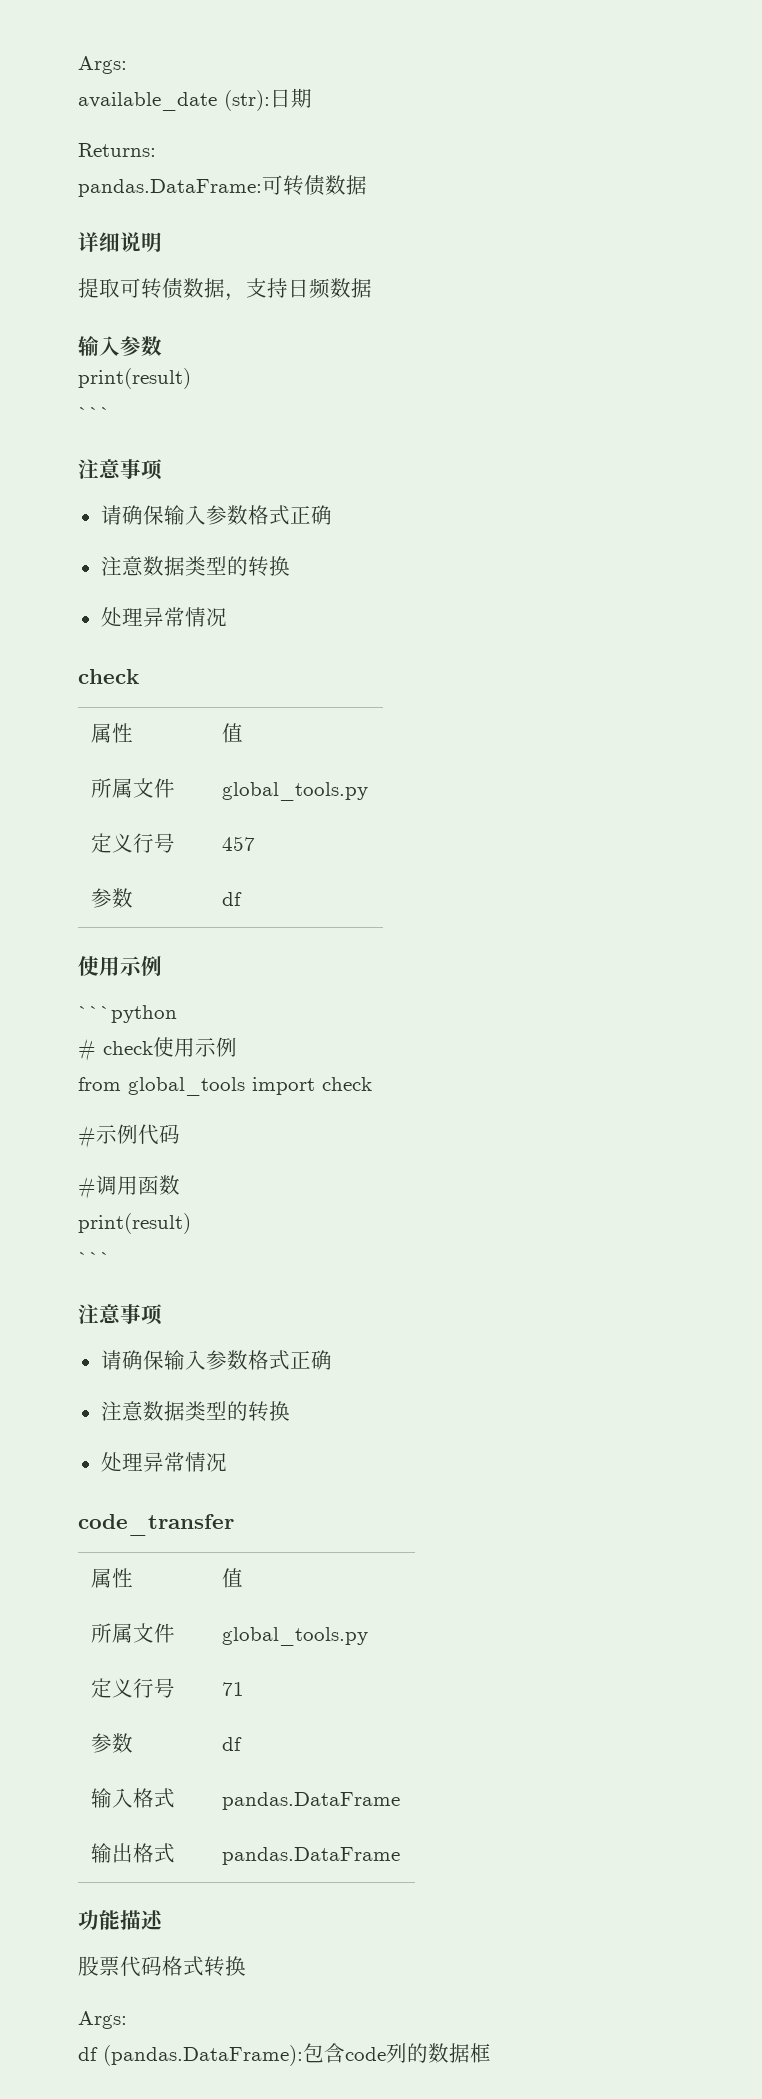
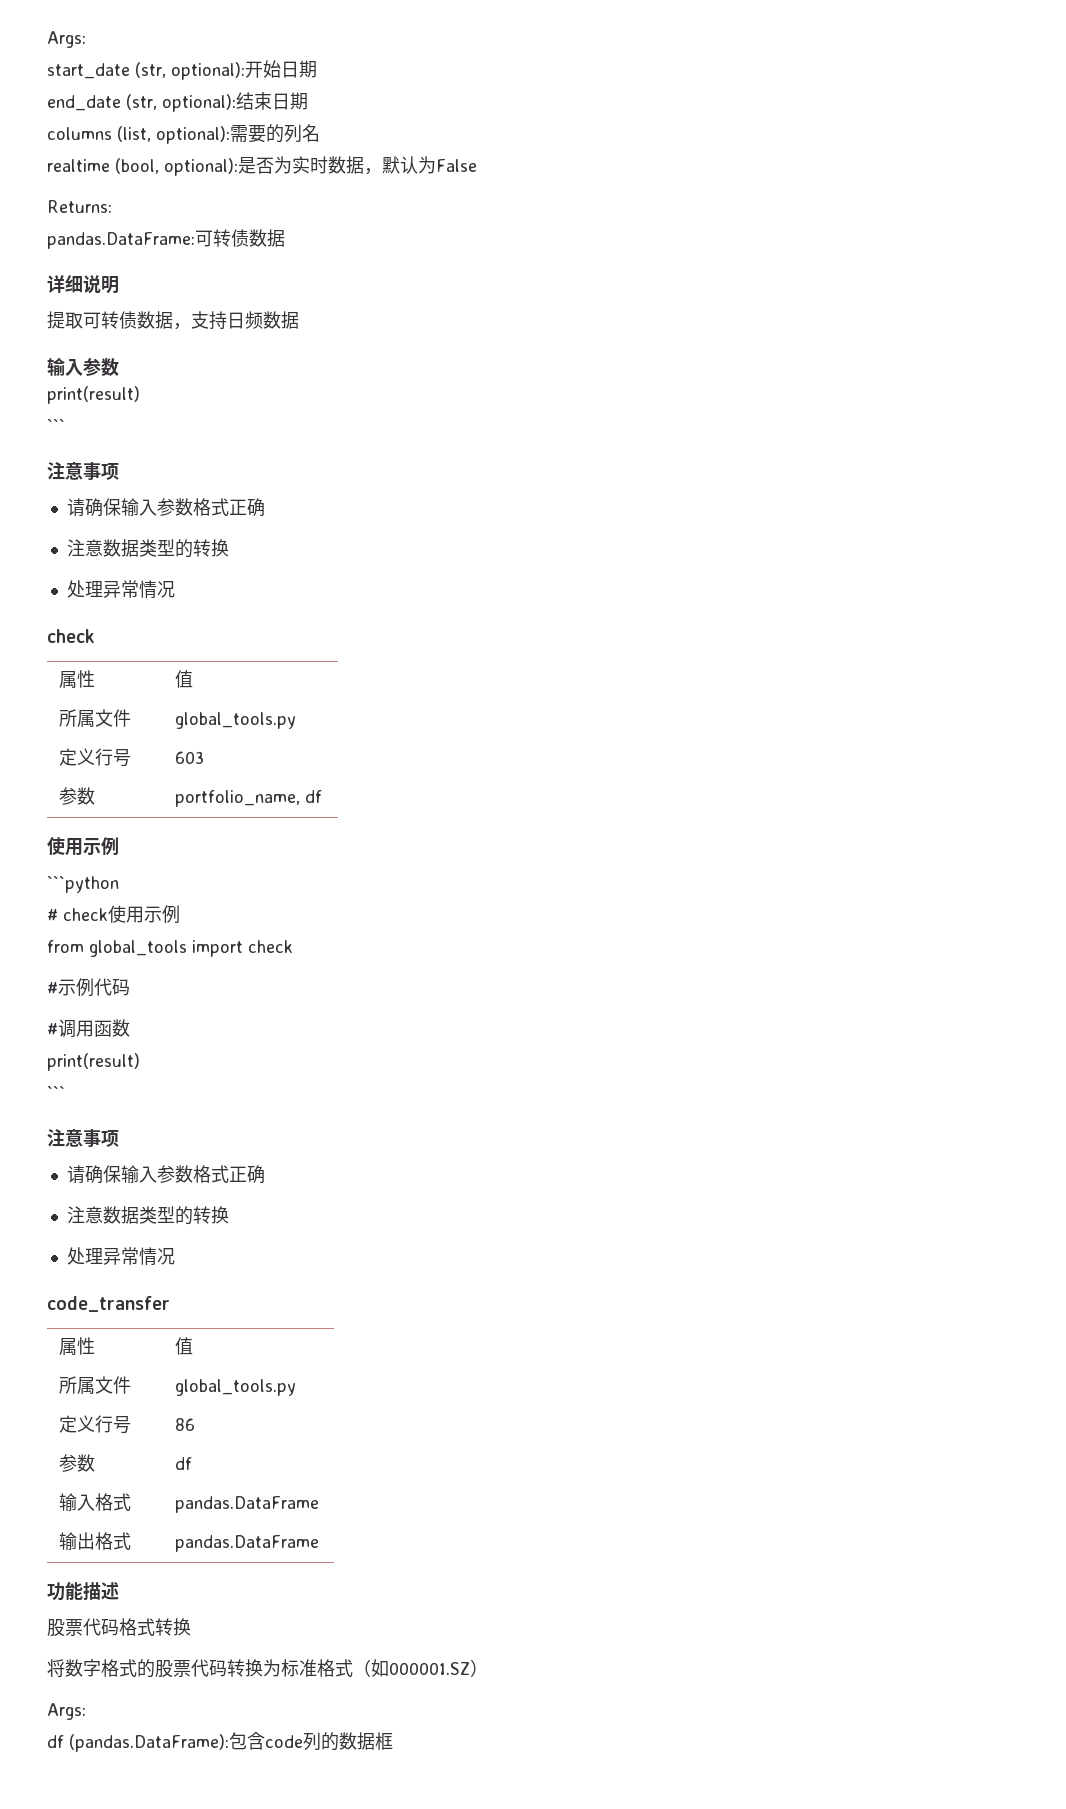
[78,56,127,74] [78,88,312,111] Args: // available_date (str):日期 -> [47,31,86,48] [47,60,317,80] [47,92,308,112] [47,124,320,144] [47,156,477,176] Args: // start_date (str, optional):开始日期 // end_date (str, optional):结束日期 // columns (list, optional):需要的列名 // realtime (bool, optional):是否为实时数据，默认为False
[221,836,255,851] [90,888,133,908] 457 // 参数 | -> [175,751,205,764] [59,787,96,805] [175,790,301,807] 603 // 参数 | portfolio_name,
[221,1682,244,1696] 71 -> [175,1418,196,1431] 86
(246, 1966) none -> [47,1659,488,1678] // 将数字格式的股票代码转换为标准格式（如000001.SZ）

